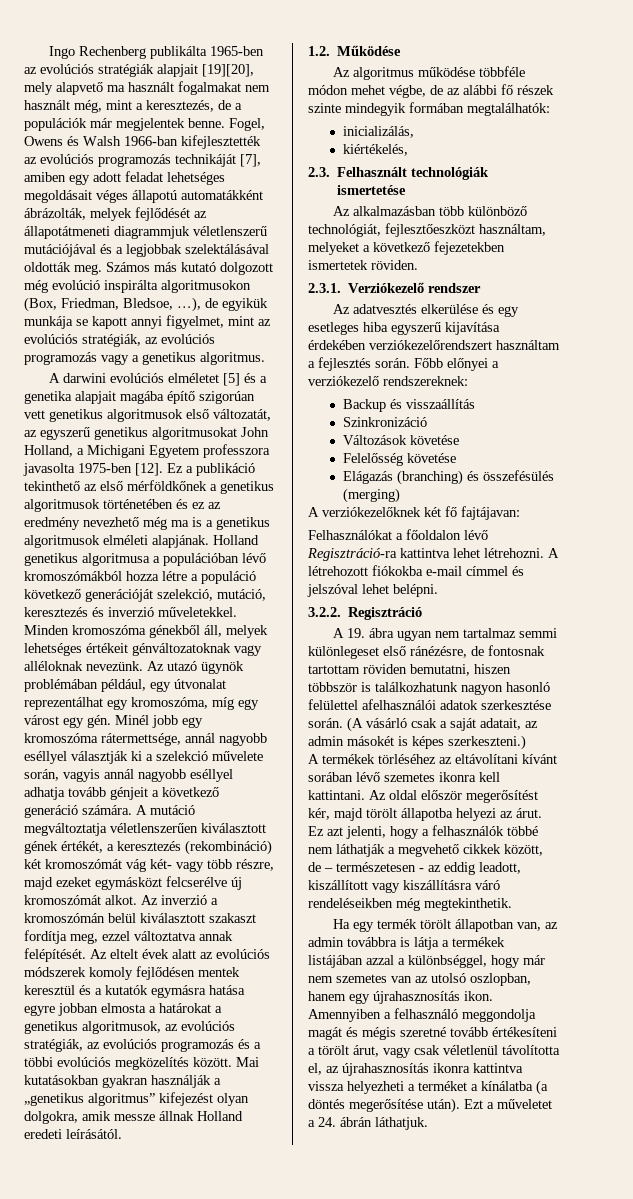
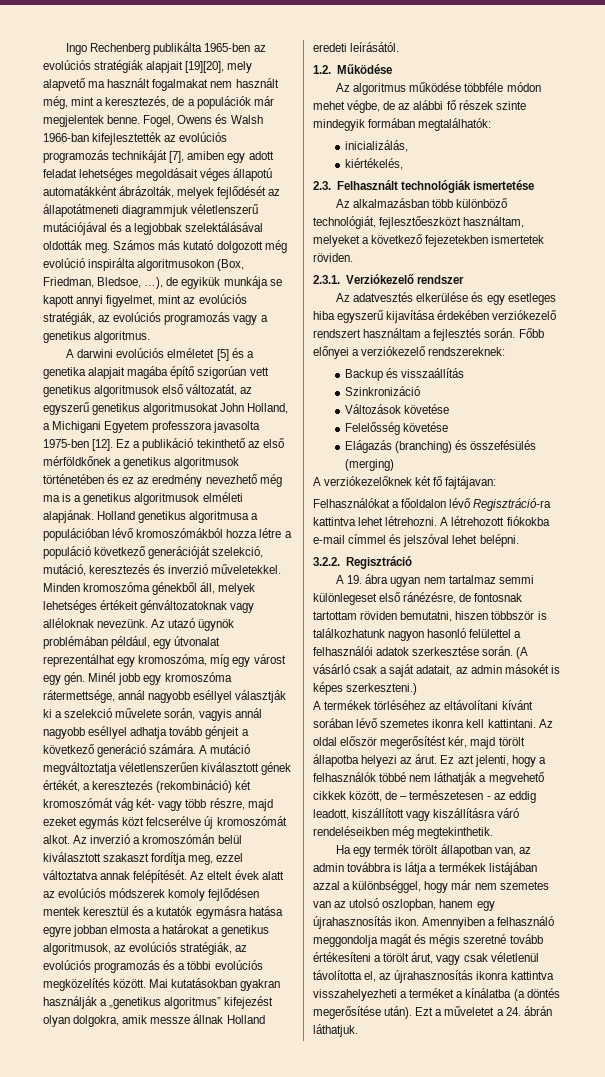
[95,877,162,890] egymásközt -> [79,816,145,829] egymás közt
[369,340,492,350] verziókezelőrendszert -> [492,310,557,320] [313,329,361,338] verziókezelő rendszert
[362,699,436,710] afelhasználói -> [514,631,522,638] [313,646,373,656] a felhasználói
[308,1081,404,1094] vissza helyezheti -> [313,989,397,1001] visszahelyezheti

